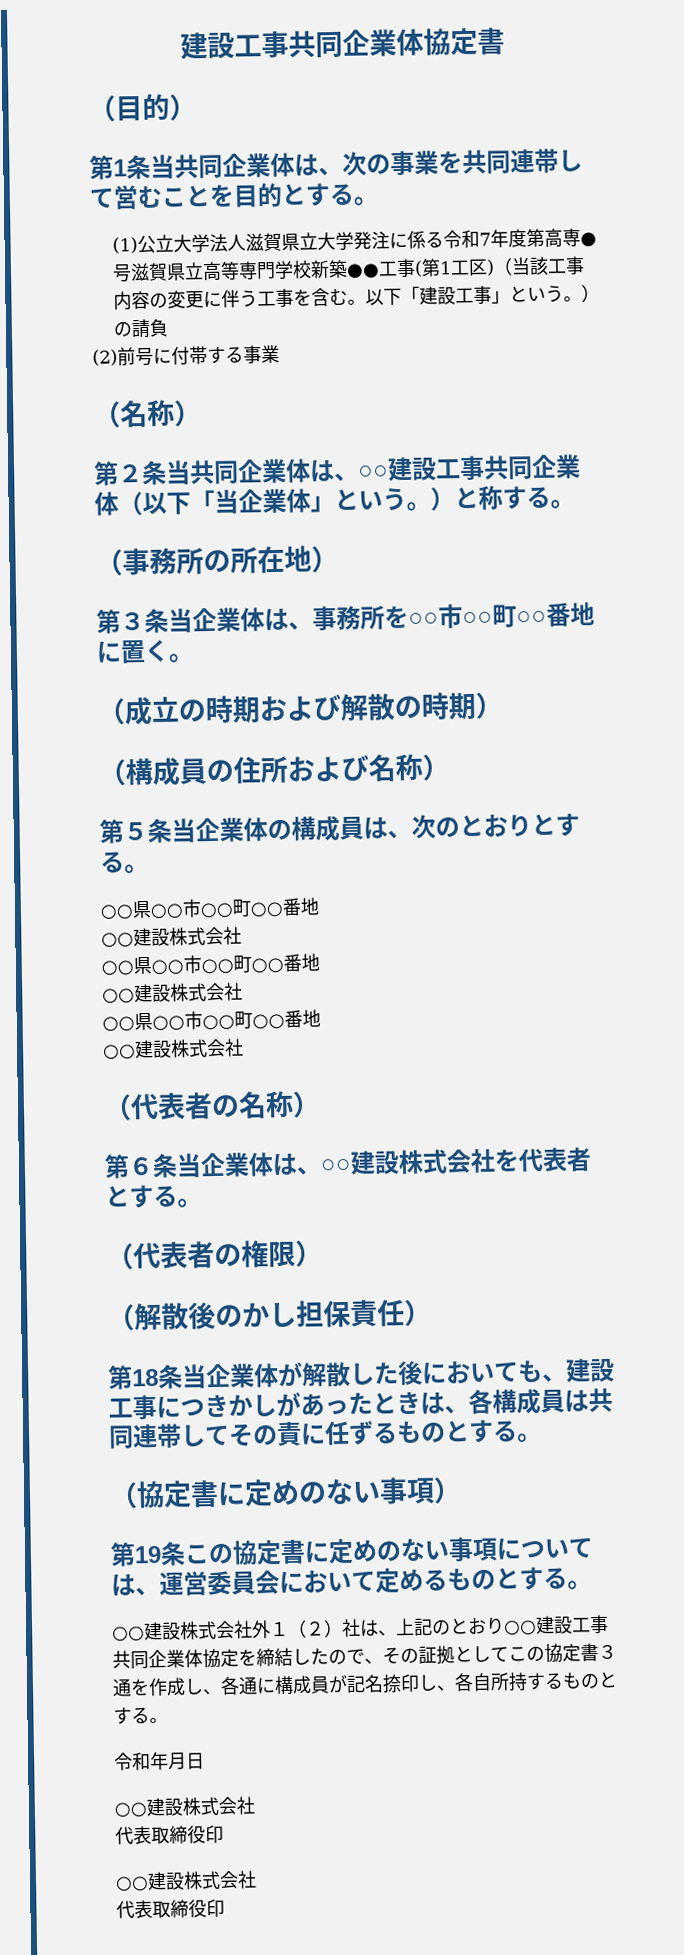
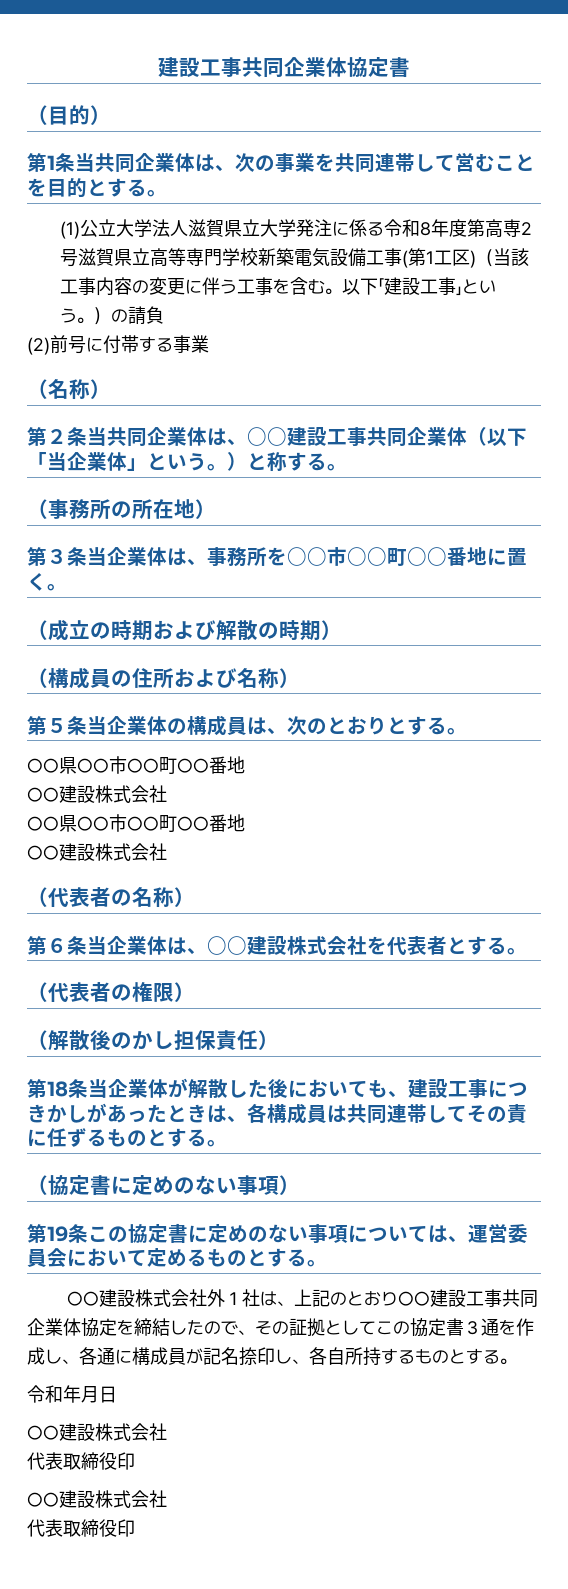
[478,232,491,246] 7 -> [420,222,432,236] 8
[579,231,597,248] ● -> [521,222,533,235] 2
[345,263,380,279] ●● -> [294,248,367,267] 電気設備
[102,1009,321,1032] [103,1038,244,1060] // ○○県○○市○○町○○番地 // ○○建設株式会社 -> (167, 852) none
[287,1619,343,1638] （２） -> (242, 1298) none

